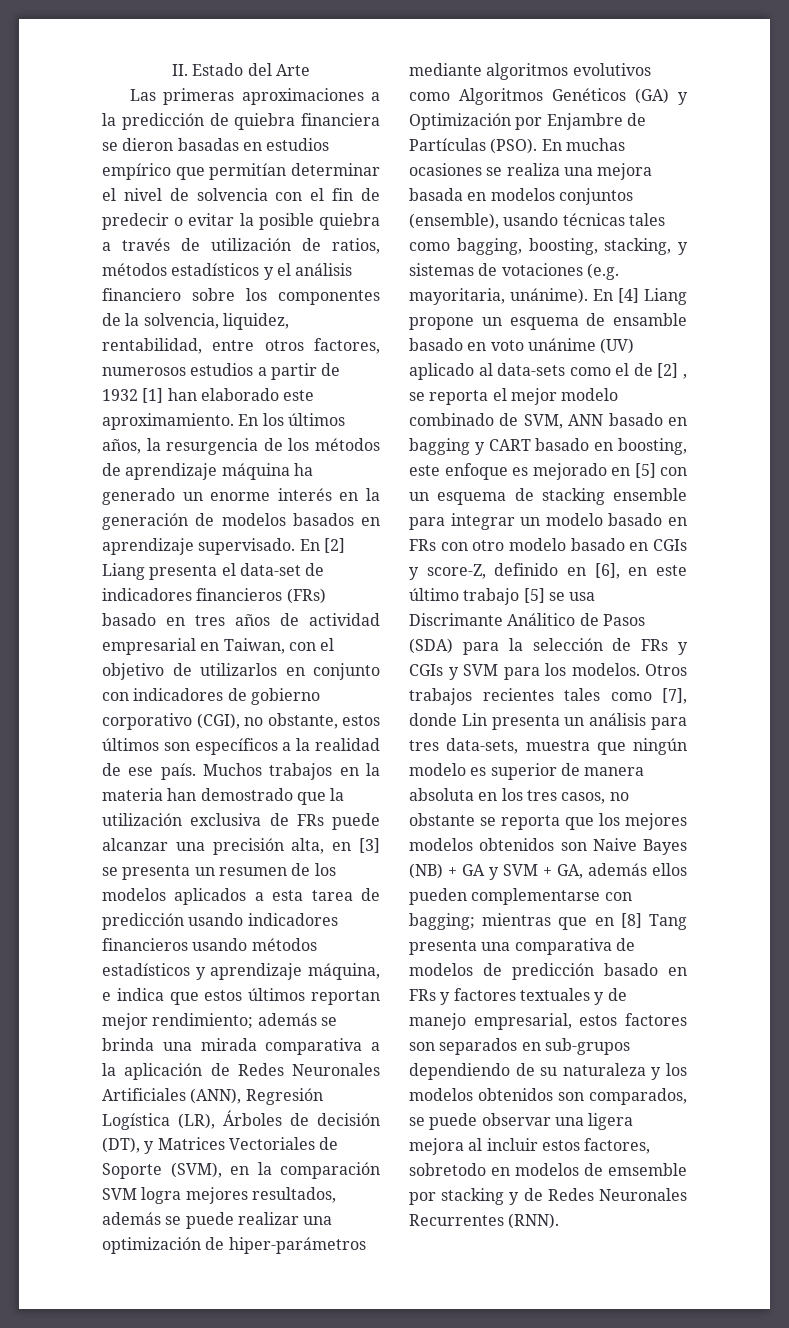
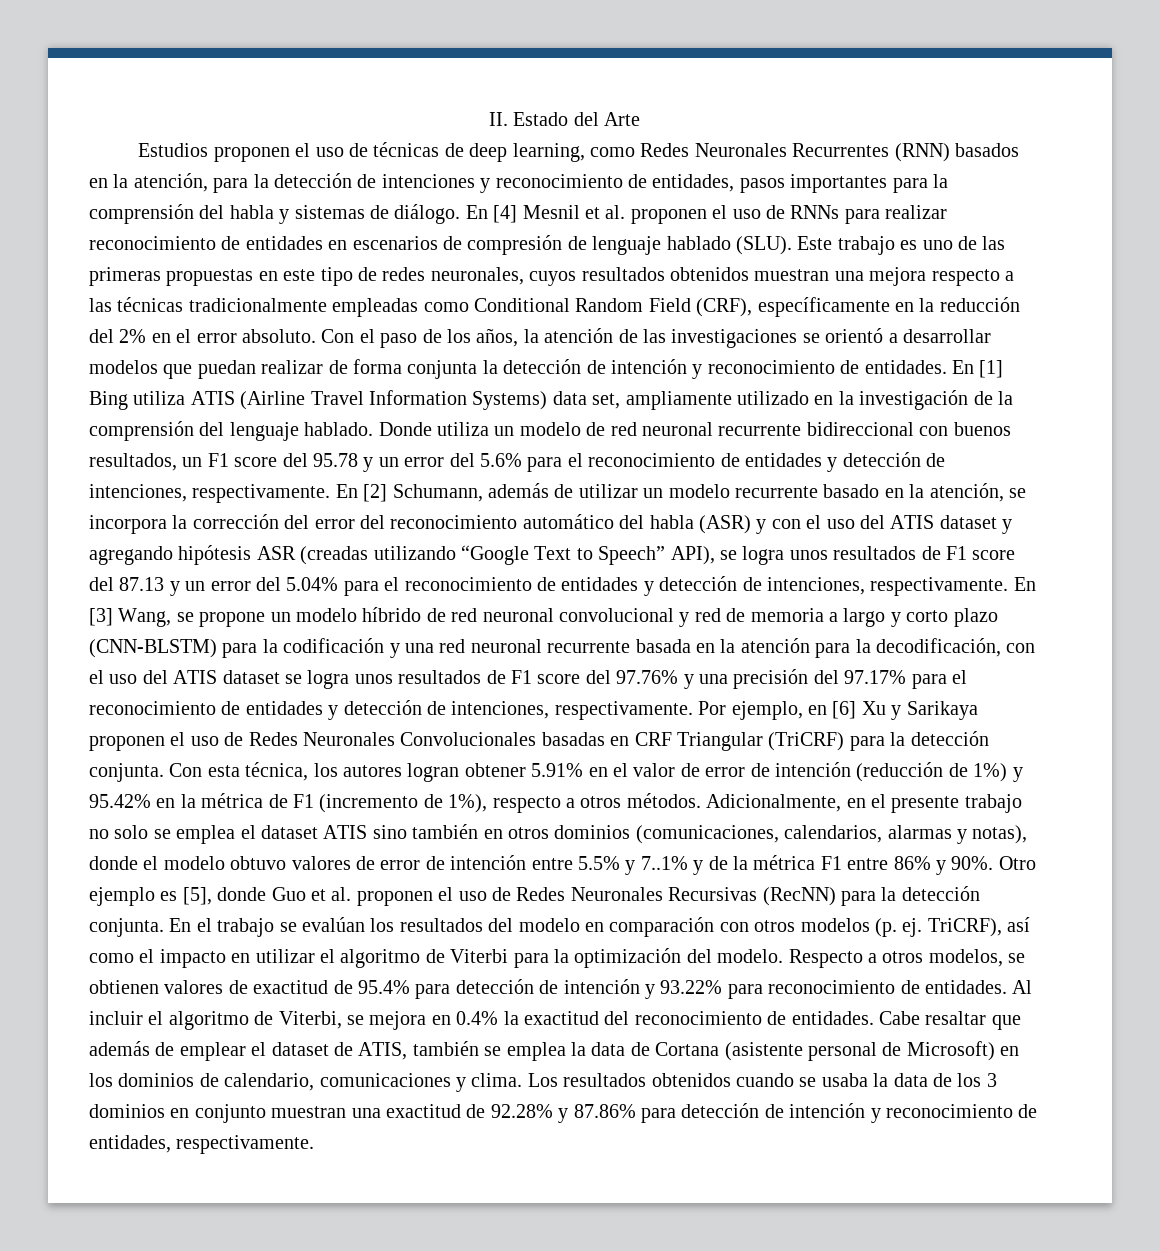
[129,88,380,105] [102,113,380,130] [102,138,330,151] [102,163,380,180] [102,188,380,201] [102,213,380,230] [102,238,380,254] [102,263,353,280] [102,288,380,305] [102,313,289,330] [102,338,380,354] [102,363,341,380] [102,388,315,403] [102,413,345,430] [102,438,380,455] [102,463,313,480] [102,488,380,505] [102,513,380,530] [102,538,345,555] [102,563,325,580] [102,588,326,604] [102,613,380,626] [102,638,335,655] [102,663,380,680] [102,688,320,705] [102,713,380,730] [102,738,381,755] [102,763,380,780] [102,788,345,805] [102,813,380,830] [102,838,380,855] [102,863,336,880] [102,888,380,905] [102,913,338,930] [102,938,317,951] [102,963,380,980] [102,988,380,1005] [102,1013,337,1030] [102,1038,380,1055] [102,1063,380,1080] [102,1088,323,1105] [102,1110,380,1130] [102,1137,339,1154] [102,1162,380,1179] [102,1187,336,1204] [102,1212,333,1229] [102,1237,366,1254] [409,63,651,80] [409,88,688,105] [409,113,646,130] [409,138,625,154] [409,163,653,180] [409,188,633,205] [409,213,665,229] [409,238,688,255] [409,263,619,280] [409,288,687,305] [409,313,687,330] [409,338,635,354] [409,363,687,380] [409,388,619,405] [409,413,687,429] [409,438,687,455] [409,463,687,480] [409,488,687,505] [409,513,687,530] [409,538,687,551] [409,563,687,580] [409,588,596,605] [409,613,645,626] [409,638,688,655] [409,663,687,680] [409,688,687,705] [409,713,687,730] [409,738,687,755] [409,763,645,780] [409,788,629,804] [409,813,687,830] [409,838,687,855] [409,863,687,880] [409,888,632,905] [409,913,687,930] [409,938,635,955] [409,963,687,980] [409,988,627,1005] [409,1013,687,1030] [409,1038,630,1055] [409,1063,687,1080] [409,1088,687,1105] [409,1113,634,1130] [409,1138,651,1155] [409,1163,687,1176] [409,1188,687,1205] [409,1213,560,1229] Las primeras aproximaciones a la predicción de quiebra financiera se dieron basadas en estudios empírico que permitían determinar el nivel de solvencia con el fin de predecir o evitar la posible quiebra a través de utilización de ratios, métodos estadísticos y el análisis financiero sobre los componentes de la solvencia, liquidez, rentabilidad, entre otros factores, numerosos estudios a partir de 1932 [1] han elaborado este aproximamiento. En los últimos años, la resurgencia de los métodos de aprendizaje máquina ha generado un enorme interés en la generación de modelos basados en aprendizaje supervisado. En [2] Liang presenta el data-set de indicadores financieros (FRs) basado en tres años de actividad empresarial en Taiwan, con el objetivo de utilizarlos en conjunto con indicadores de gobierno corporativo (CGI), no obstante, estos últimos son específicos a la realidad de ese país. Muchos trabajos en la materia han demostrado que la utilización exclusiva de FRs puede alcanzar una precisión alta, en [3] se presenta un resumen de los modelos aplicados a esta tarea de predicción usando indicadores financieros usando métodos estadísticos y aprendizaje máquina, e indica que estos últimos reportan mejor rendimiento; además se brinda una mirada comparativa a la aplicación de Redes Neuronales Artificiales (ANN), Regresión Logística (LR), Árboles de decisión (DT), y Matrices Vectoriales de Soporte (SVM), en la comparación SVM logra mejores resultados, además se puede realizar una optimización de hiper-parámetros mediante algoritmos evolutivos como Algoritmos Genéticos (GA) y Optimización por Enjambre de Partículas (PSO). En muchas ocasiones se realiza una mejora basada en modelos conjuntos (ensemble), usando técnicas tales como bagging, boosting, stacking, y sistemas de votaciones (e.g. mayoritaria, unánime). En [4] Liang propone un esquema de ensamble basado en voto unánime (UV) aplicado al data-sets como el de [2] , se reporta el mejor modelo combinado de SVM, ANN basado en bagging y CART basado en boosting, este enfoque es mejorado en [5] con un esquema de stacking ensemble para integrar un modelo basado en FRs con otro modelo basado en CGIs y score-Z, definido en [6], en este último trabajo [5] se usa Discrimante Análitico de Pasos (SDA) para la selección de FRs y CGIs y SVM para los modelos. Otros trabajos recientes tales como [7], donde Lin presenta un análisis para tres data-sets, muestra que ningún modelo es superior de manera absoluta en los tres casos, no obstante se reporta que los mejores modelos obtenidos son Naive Bayes (NB) + GA y SVM + GA, además ellos pueden complementarse con bagging; mientras que en [8] Tang presenta una comparativa de modelos de predicción basado en FRs y factores textuales y de manejo empresarial, estos factores son separados en sub-grupos dependiendo de su naturaleza y los modelos obtenidos son comparados, se puede observar una ligera mejora al incluir estos factores, sobretodo en modelos de emsemble por stacking y de Redes Neuronales Recurrentes (RNN). -> [138,142,1020,162] [89,173,948,193] [89,204,948,224] [89,235,1006,255] [89,267,1014,286] [89,297,1020,317] [89,328,991,348] [89,359,1004,379] [89,390,1013,410] [89,421,1011,441] [89,452,946,472] [89,483,1026,503] [89,514,1013,534] [89,545,1016,565] [89,576,1036,596] [89,607,998,627] [89,638,1036,658] [89,669,967,689] [89,700,978,720] [89,731,989,751] [89,762,1023,782] [89,793,1022,813] [89,824,1028,844] [89,855,1036,875] [89,886,980,906] [89,917,1031,937] [89,948,1026,968] [89,979,1033,999] [89,1011,1021,1030] [89,1041,1020,1061] [89,1073,997,1092] [89,1103,1038,1123] [89,1135,315,1154] Estudios proponen el uso de técnicas de deep learning, como Redes Neuronales Recurrentes (RNN) basados en la atención, para la detección de intenciones y reconocimiento de entidades, pasos importantes para la comprensión del habla y sistemas de diálogo. En [4] Mesnil et al. proponen el uso de RNNs para realizar reconocimiento de entidades en escenarios de compresión de lenguaje hablado (SLU). Este trabajo es uno de las primeras propuestas en este tipo de redes neuronales, cuyos resultados obtenidos muestran una mejora respecto a las técnicas tradicionalmente empleadas como Conditional Random Field (CRF), específicamente en la reducción del 2% en el error absoluto. Con el paso de los años, la atención de las investigaciones se orientó a desarrollar modelos que puedan realizar de forma conjunta la detección de intención y reconocimiento de entidades. En [1] Bing utiliza ATIS (Airline Travel Information Systems) data set, ampliamente utilizado en la investigación de la comprensión del lenguaje hablado. Donde utiliza un modelo de red neuronal recurrente bidireccional con buenos resultados, un F1 score del 95.78 y un error del 5.6% para el reconocimiento de entidades y detección de intenciones, respectivamente. En [2] Schumann, además de utilizar un modelo recurrente basado en la atención, se incorpora la corrección del error del reconocimiento automático del habla (ASR) y con el uso del ATIS dataset y agregando hipótesis ASR (creadas utilizando “Google Text to Speech” API), se logra unos resultados de F1 score del 87.13 y un error del 5.04% para el reconocimiento de entidades y detección de intenciones, respectivamente. En [3] Wang, se propone un modelo híbrido de red neuronal convolucional y red de memoria a largo y corto plazo (CNN-BLSTM) para la codificación y una red neuronal recurrente basada en la atención para la decodificación, con el uso del ATIS dataset se logra unos resultados de F1 score del 97.76% y una precisión del 97.17% para el reconocimiento de entidades y detección de intenciones, respectivamente. Por ejemplo, en [6] Xu y Sarikaya proponen el uso de Redes Neuronales Convolucionales basadas en CRF Triangular (TriCRF) para la detección conjunta. Con esta técnica, los autores logran obtener 5.91% en el valor de error de intención (reducción de 1%) y 95.42% en la métrica de F1 (incremento de 1%), respecto a otros métodos. Adicionalmente, en el presente trabajo no solo se emplea el dataset ATIS sino también en otros dominios (comunicaciones, calendarios, alarmas y notas), donde el modelo obtuvo valores de error de intención entre 5.5% y 7..1% y de la métrica F1 entre 86% y 90%. Otro ejemplo es [5], donde Guo et al. proponen el uso de Redes Neuronales Recursivas (RecNN) para la detección conjunta. En el trabajo se evalúan los resultados del modelo en comparación con otros modelos (p. ej. TriCRF), así como el impacto en utilizar el algoritmo de Viterbi para la optimización del modelo. Respecto a otros modelos, se obtienen valores de exactitud de 95.4% para detección de intención y 93.22% para reconocimiento de entidades. Al incluir el algoritmo de Viterbi, se mejora en 0.4% la exactitud del reconocimiento de entidades. Cabe resaltar que además de emplear el dataset de ATIS, también se emplea la data de Cortana (asistente personal de Microsoft) en los dominios de calendario, comunicaciones y clima. Los resultados obtenidos cuando se usaba la data de los 3 dominios en conjunto muestran una exactitud de 92.28% y 87.86% para detección de intención y reconocimiento de entidades, respectivamente.

